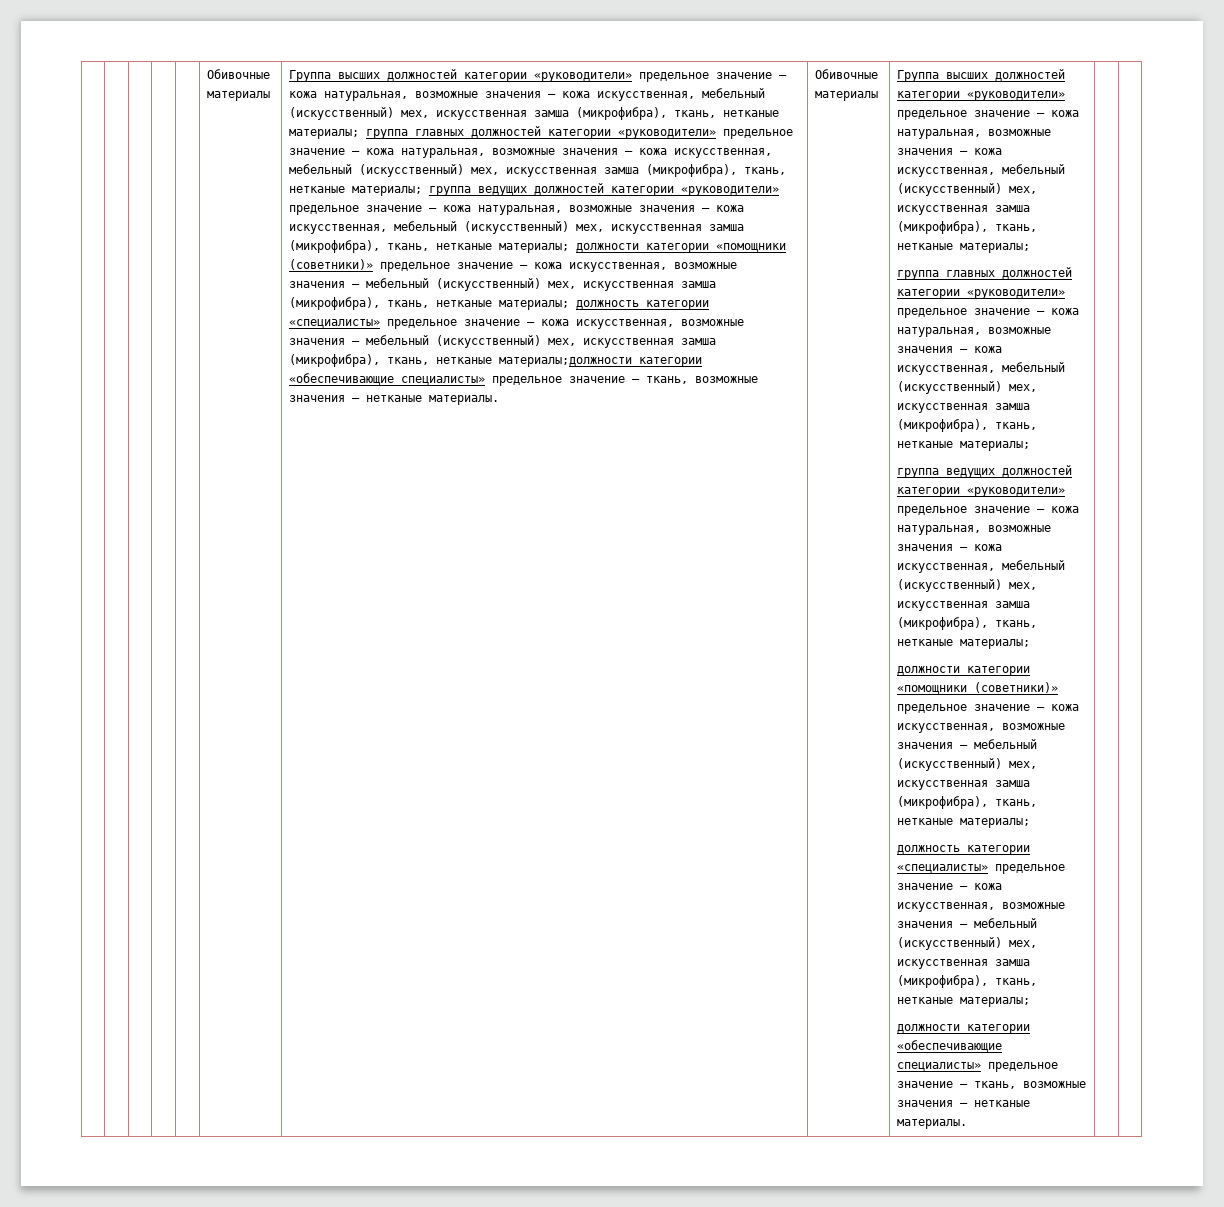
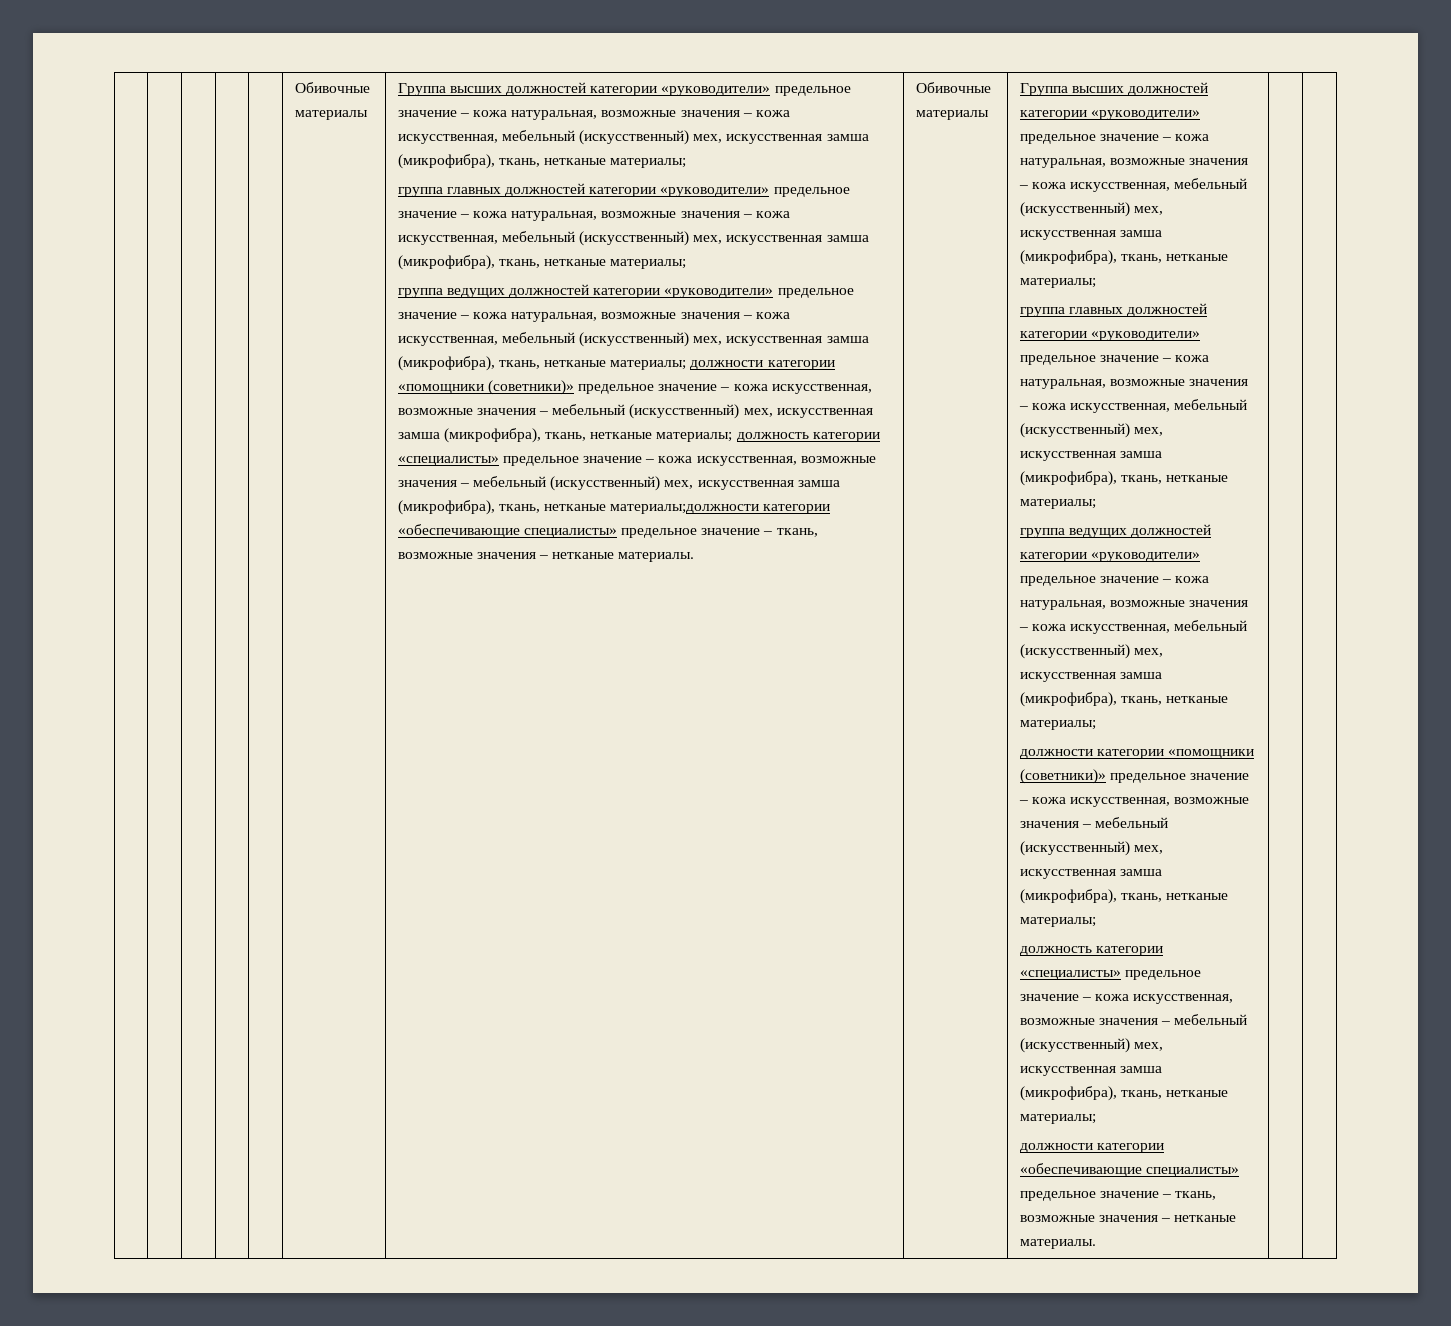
(360, 134) none -> (687, 163) //
(423, 191) none -> (687, 264) //

